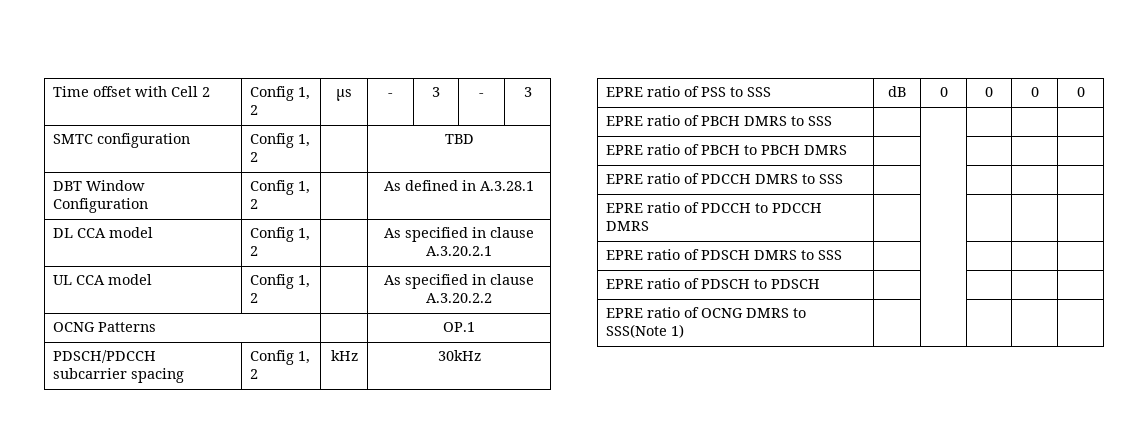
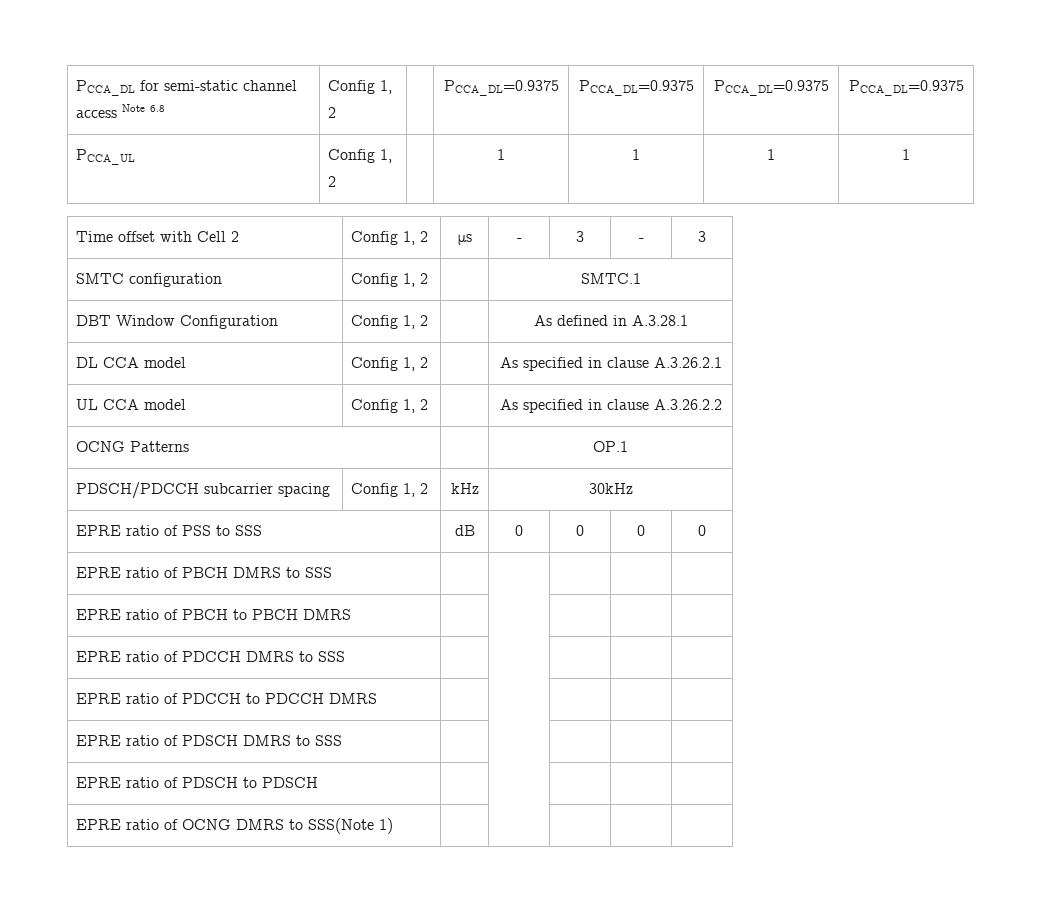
(53, 91) none -> [76,80,298,96] [76,104,166,118] [328,80,393,94] [328,107,337,118] [443,80,559,96] [578,80,694,96] [713,80,829,96] [848,80,964,96] [76,149,136,165] [328,149,393,163] [328,176,337,187] [497,149,505,160] [632,149,640,160] [767,149,775,160] [902,149,910,160] PCCA_DL for semi-static channel access Note 6.8 | Config 1, 2 | | PCCA_DL=0.9375 | PCCA_DL=0.9375 | PCCA_DL=0.9375 | PCCA_DL=0.9375 // PCCA_UL | Config 1, 2 | | 1 | 1 | 1 | 1 //
[444,134,474,144] TBD -> [580,273,641,284] SMTC.1
[426,246,492,256] A.3.20.2.1 -> [653,357,722,368] A.3.26.2.1
[426,293,492,303] A.3.20.2.2 -> [653,399,722,410] A.3.26.2.2

